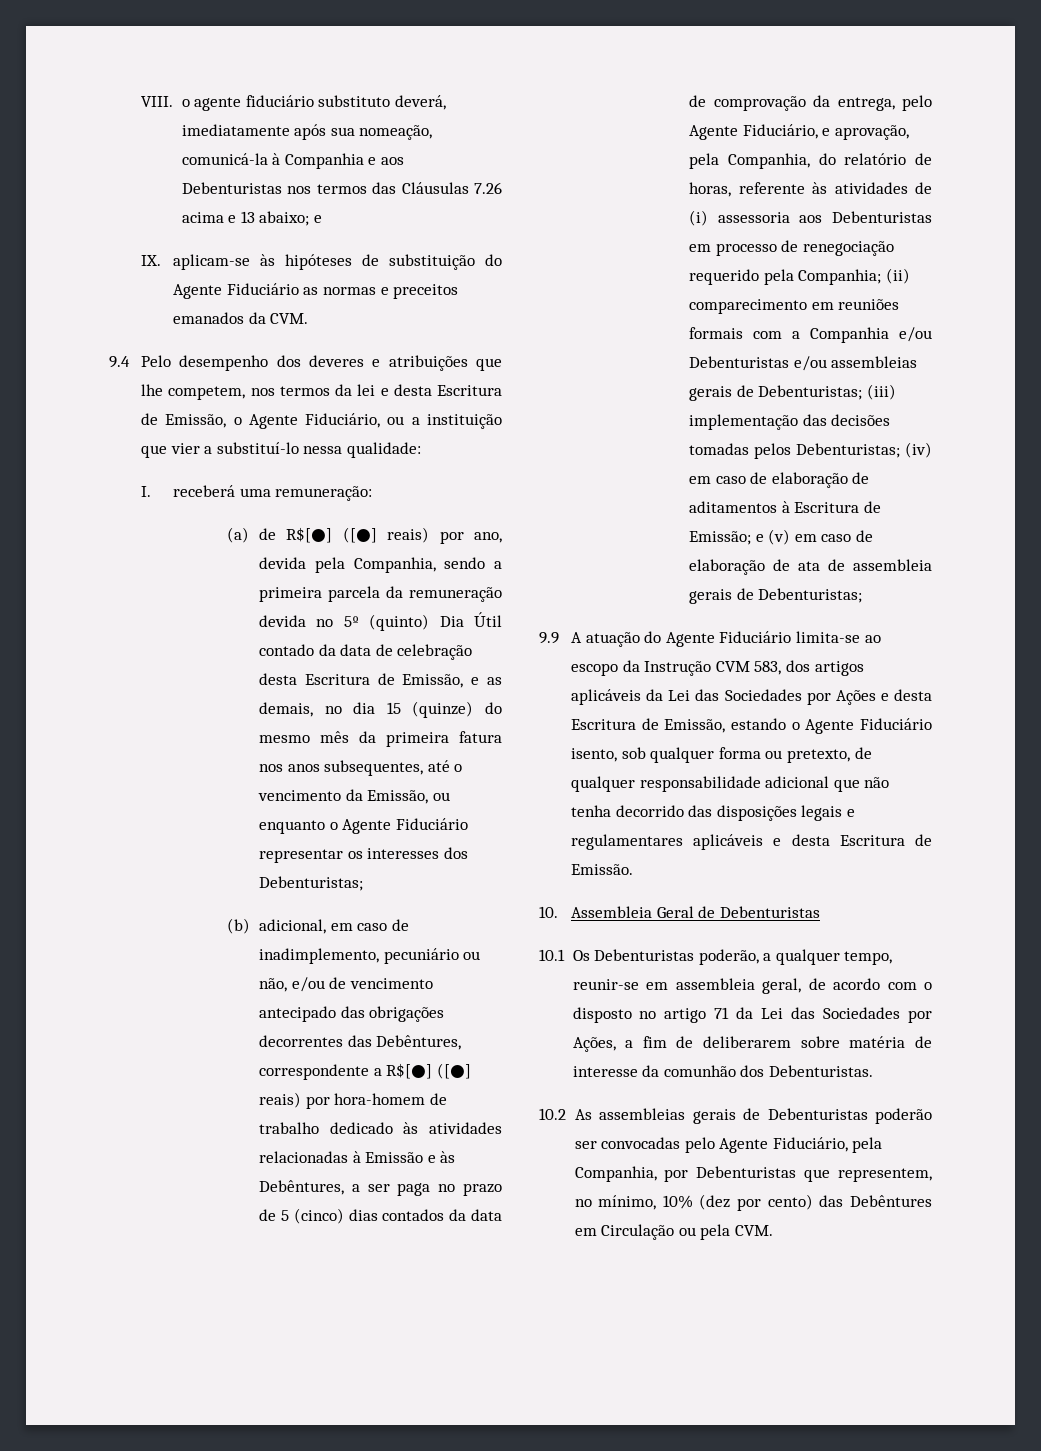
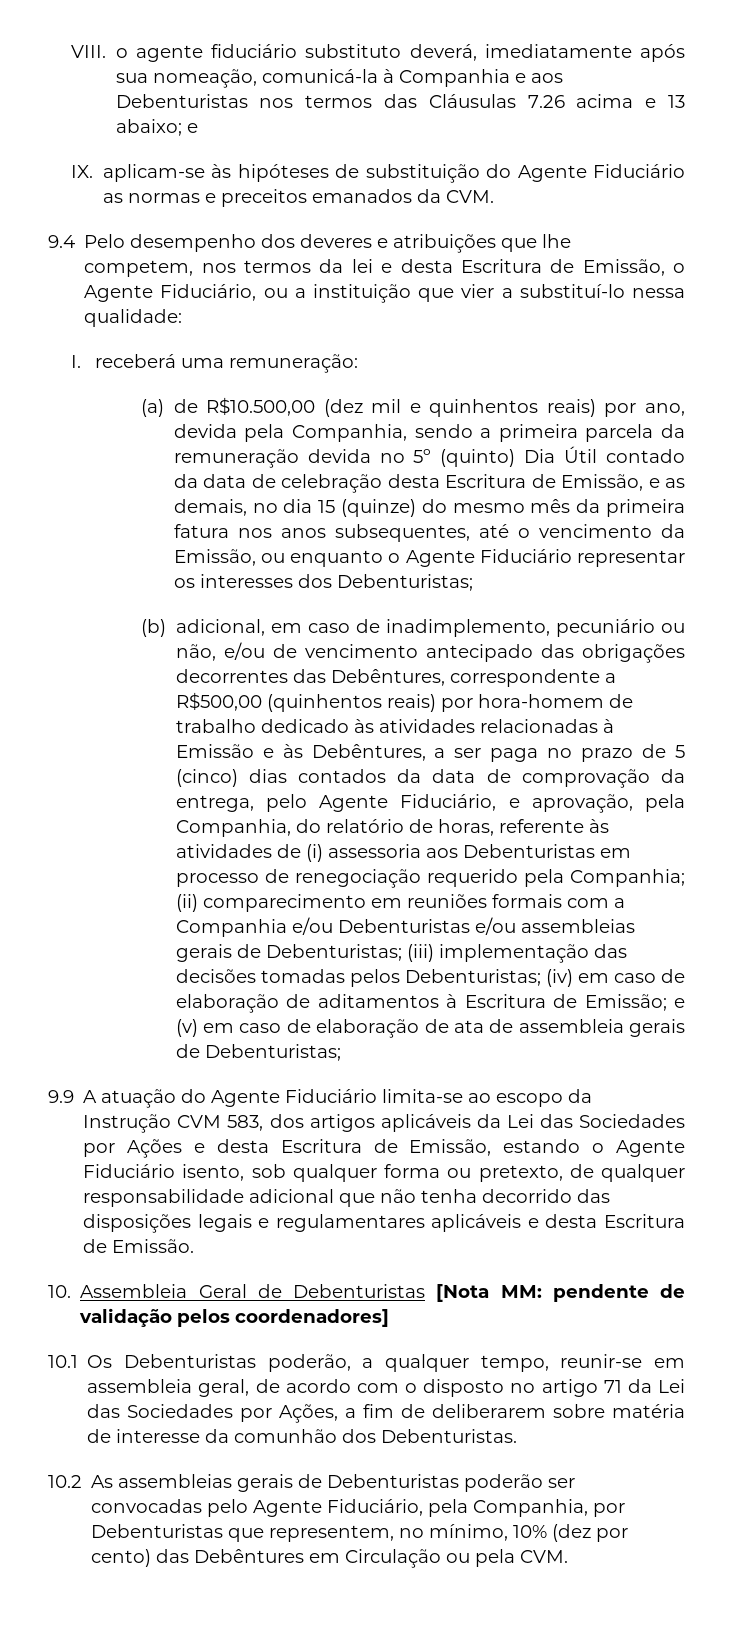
[286,527,377,543] R$[●] ([●] -> [206,397,539,417] R$10.500,00 (dez mil e quinhentos
[386,1063,471,1079] R$[●] ([●] -> [175,692,382,712] R$500,00 (quinhentos
(820, 912) none -> [436,1284,685,1302] [79,1308,390,1327] [Nota MM: pendente de validação pelos coordenadores]

